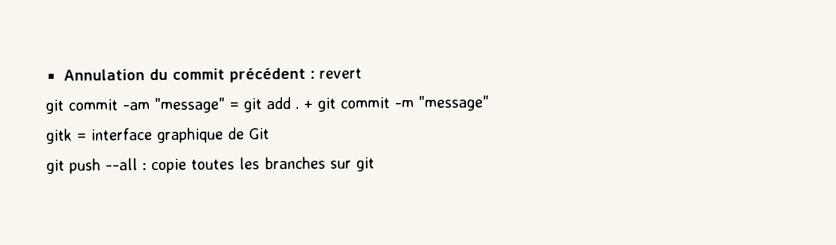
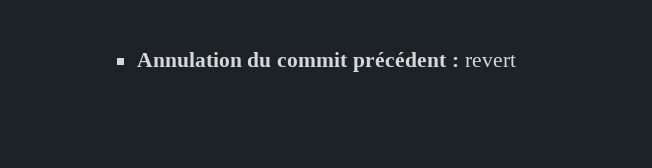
[45,95,489,114] [46,127,270,144] [46,156,375,174] // git commit -am "message" = git add . + git commit -m "message" // gitk = interface graphique de Git // git push --all : copie toutes les branches sur git -> (516, 61) none

